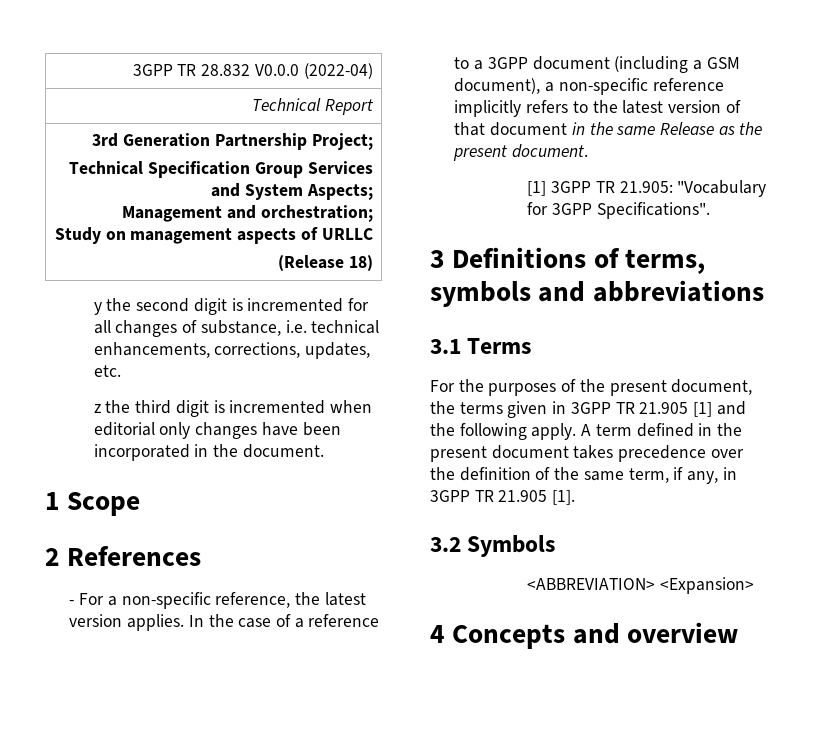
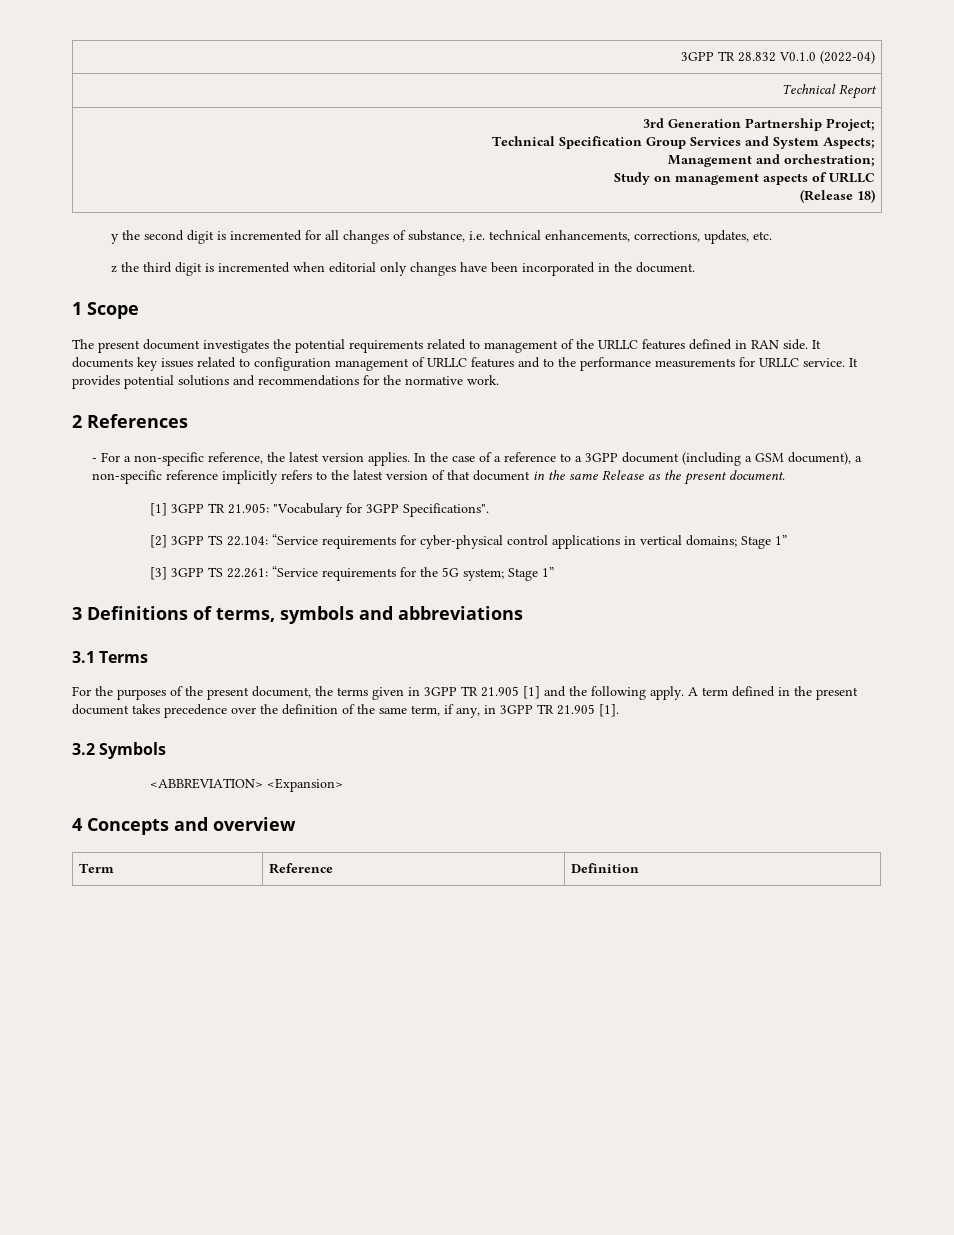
[254,64,299,76] V0.0.0 -> [779,52,817,61] V0.1.0
(141, 504) none -> [72,339,821,353] [72,357,858,371] [72,375,499,389] // The present document investigates the potential requirements related to management of the URLLC features defined in RAN side. It documents key issues related to configuration management of URLLC features and to the performance measurements for URLLC service. It provides potential solutions and recommendations for the normative work.
(710, 210) none -> [150,534,788,549] [150,566,555,581] // [2] 3GPP TS 22.104: “Service requirements for cyber-physical control applications in vertical domains; Stage 1” // [3] 3GPP TS 22.261: “Service requirements for the 5G system; Stage 1”
(739, 632) none -> [78,863,114,873] [268,863,333,874] [570,863,639,873] // Term | Reference | Definition

